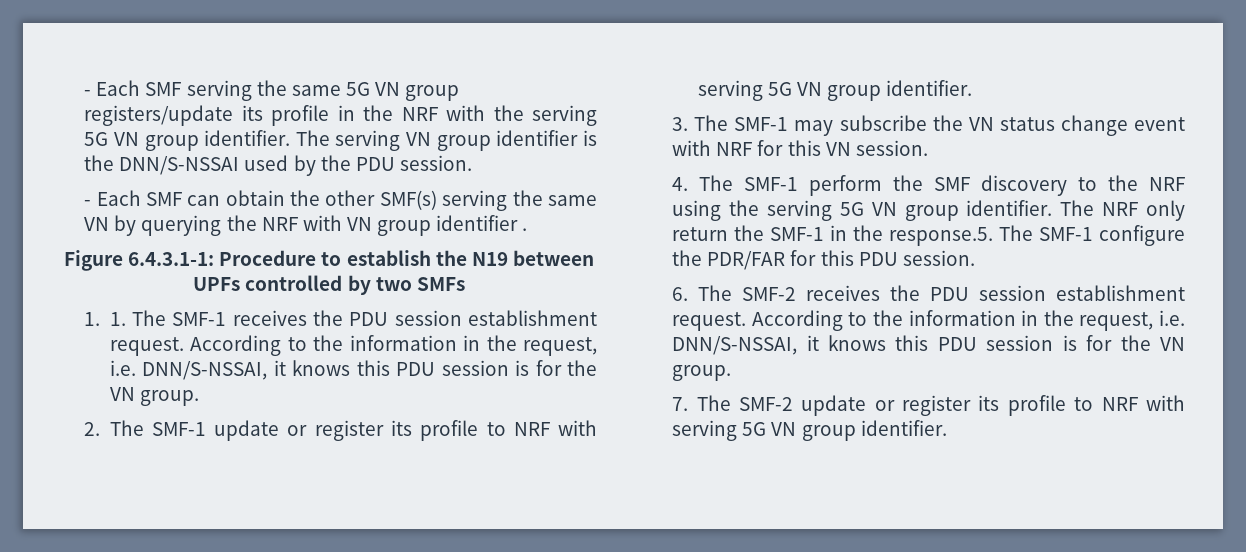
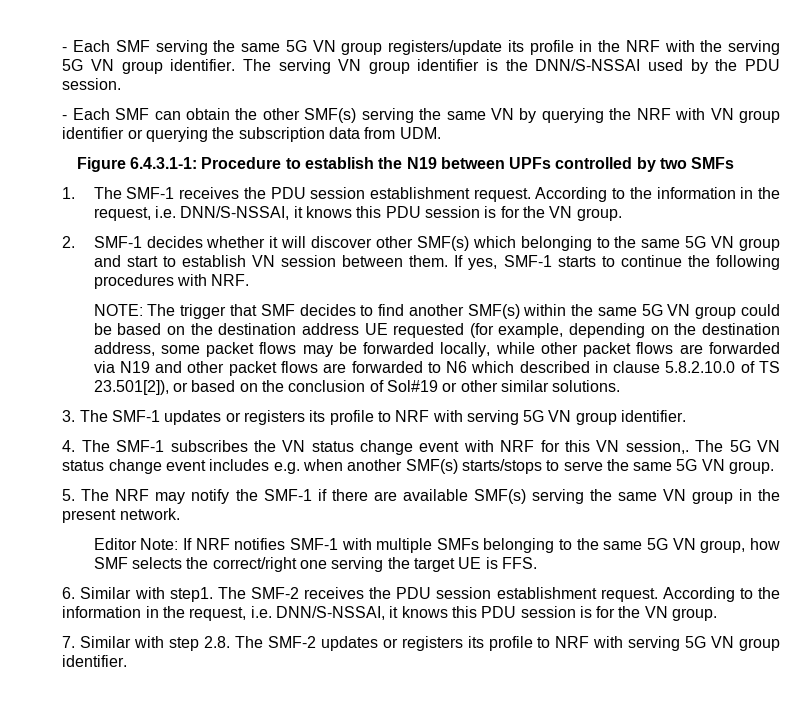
[522,228,528,231] . -> [127,127,441,142] or querying the subscription data from UDM.
[109,312,126,326] 1. -> (76, 193) none
[109,420,384,441] The SMF-1 update or register -> [93,236,781,251] [93,255,780,270] [93,274,250,289] [93,304,781,319] [93,323,780,338] [93,342,780,357] [93,361,781,376] [93,380,621,395] [62,410,305,425] SMF-1 decides whether it will discover other SMF(s) which belonging to the same 5G VN group and start to establish VN session between them. If yes, SMF-1 starts to continue the following procedures with NRF. // NOTE: The trigger that SMF decides to find another SMF(s) within the same 5G VN group could be based on the destination address UE requested (for example, depending on the destination address, some packet flows may be forwarded locally, while other packet flows are forwarded via N19 and other packet flows are forwarded to N6 which described in clause 5.8.2.10.0 of TS 23.501[2]), or based on the conclusion of Sol#19 or other similar solutions. // 3. The SMF-1 updates or registers
[672,115,927,136] 3. The SMF-1 may subscribe -> [62,440,248,452] 4. The SMF-1 subscribes
[855,140,928,156] [672,175,1185,196] [672,200,1185,221] [672,225,1185,246] [672,250,975,270] [672,287,689,301] session. // 4. The SMF-1 perform the SMF discovery to the NRF using the serving 5G VN group identifier. The NRF only return the SMF-1 in the response.5. The SMF-1 configure the PDR/FAR for this PDU session. // 6. -> [625,440,780,454] [62,459,775,474] [62,489,781,504] [62,508,180,523] [93,538,781,553] [93,557,537,572] [62,587,213,602] session,. The 5G VN status change event includes e.g. when another SMF(s) starts/stops to serve the same 5G VN group. // 5. The NRF may notify the SMF-1 if there are available SMF(s) serving the same VN group in the present network. // Editor Note: If NRF notifies SMF-1 with multiple SMFs belonging to the same 5G VN group, how SMF selects the correct/right one serving the target UE is FFS. // 6. Similar with step1.
[696,395,972,416] The SMF-2 update or register -> [80,636,463,651] Similar with step 2.8. The SMF-2 updates or registers

